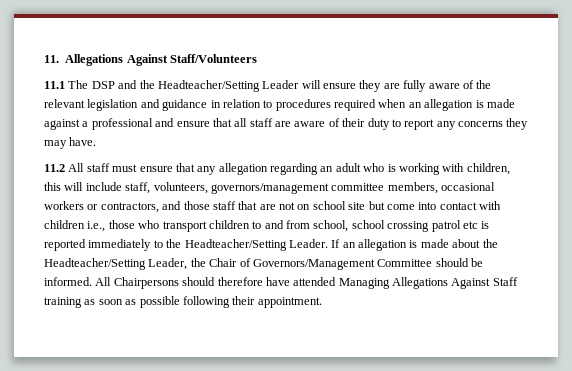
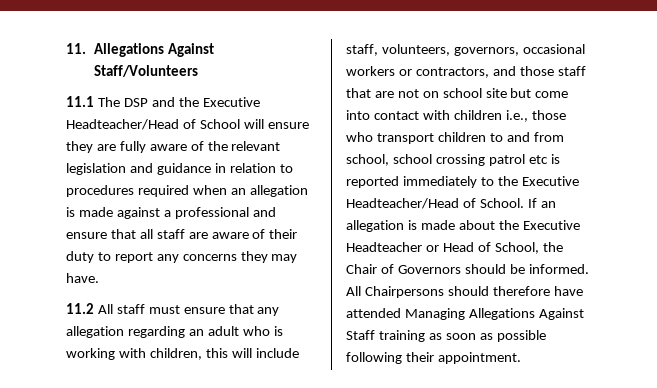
[157,80,300,92] Headteacher/Setting Leader -> [202,97,260,107] [66,119,240,130] Executive Headteacher/Head of School
[210,182,438,194] governors/management committee members, -> [453,47,519,56] governors,
[184,239,328,251] Headteacher/Setting Leader. -> [521,176,579,186] [346,198,524,209] Executive Headteacher/Head of School.
[44,258,188,270] Headteacher/Setting Leader, -> [522,220,580,230] [346,242,539,254] Executive Headteacher or Head of School,
[252,259,433,270] Governors/Management Committee -> [397,265,461,274] Governors

